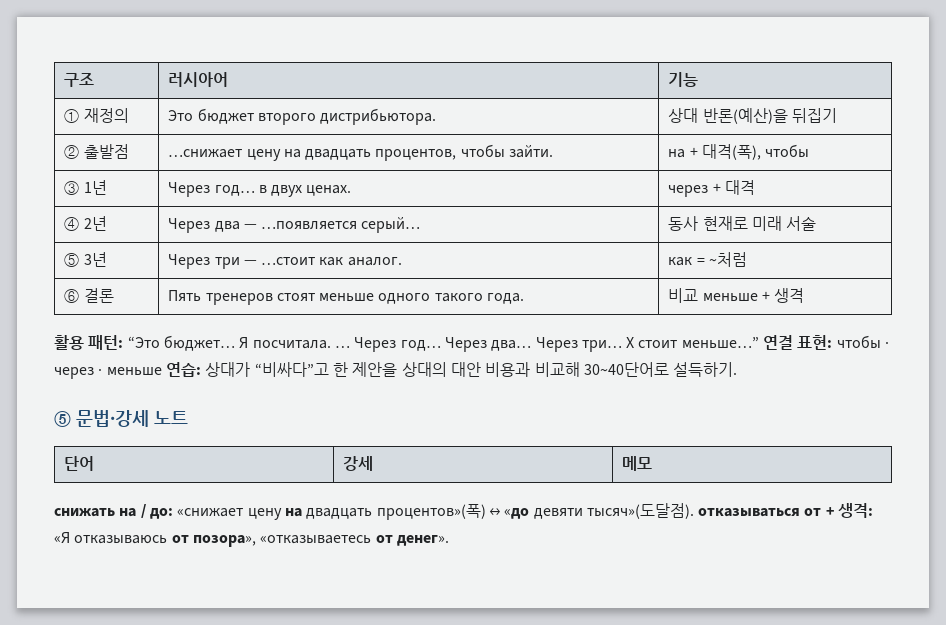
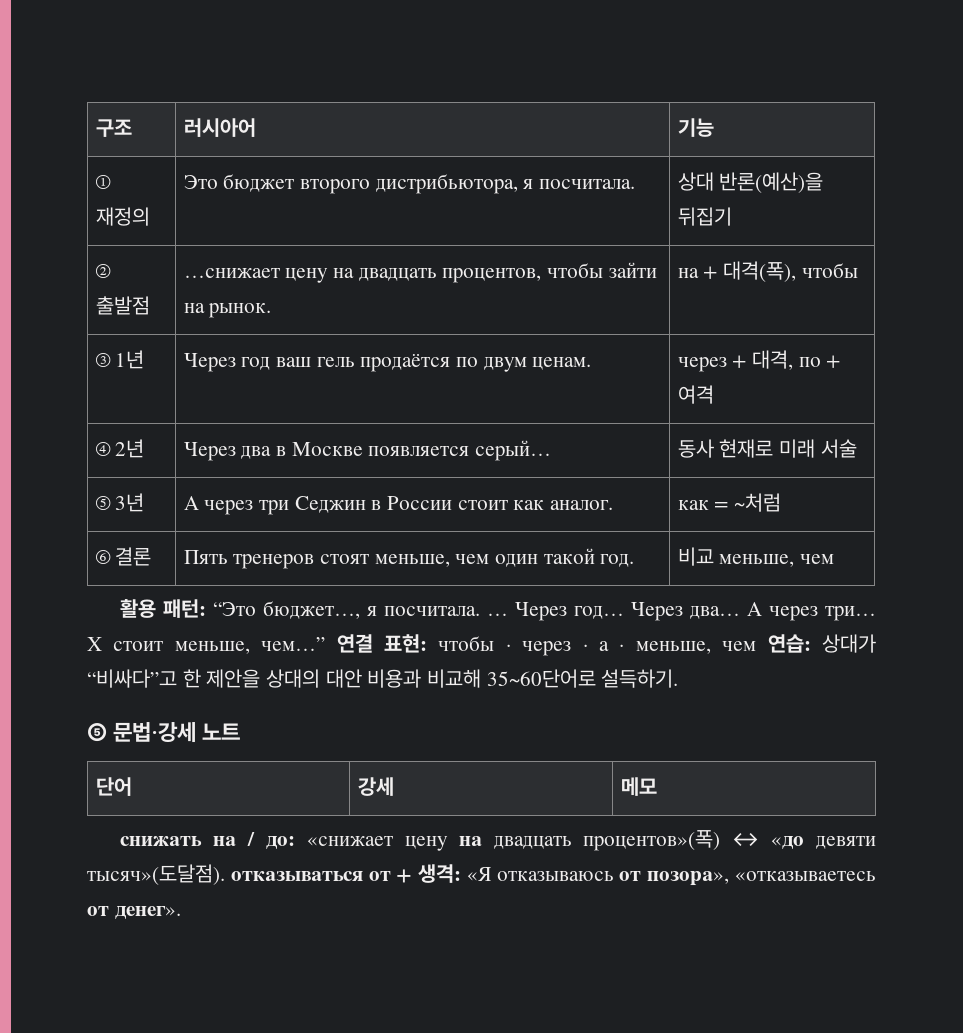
[320,108,437,125] дистрибьютора. -> [375,174,636,194] дистрибьютора, я посчитала.
[509,145,554,158] зайти. -> [608,262,657,278] [183,303,272,318] зайти на рынок.
[214,185,352,197] [668,180,755,197] год… в двух ценах. | через + 대격 -> [241,353,592,372] [677,350,841,372] [677,385,714,404] год ваш гель продаётся по двум ценам. | через + 대격, по + 여격
[243,221,358,230] — …появляется -> [276,442,470,456] в Москве появляется
[168,254,316,269] Через три — …стоит -> [183,496,508,515] А через три Седжин в России стоит
[319,293,525,304] [668,288,805,303] меньше одного такого года. | 비교 меньше + 생격 -> [374,548,635,567] [677,547,835,567] меньше, чем один такой год. | 비교 меньше, чем
[163,335,249,351] бюджет… Я -> [263,601,378,619] бюджет…, я
[535,337,578,352] Через -> [747,602,819,621] А через
[681,337,759,348] меньше…” -> [174,637,326,654] меньше, чем…”
[106,367,162,375] меньше -> [598,641,757,654] а · меньше, чем
[583,362,669,377] 30~40단어로 -> [486,669,596,688] 35~60단어로

